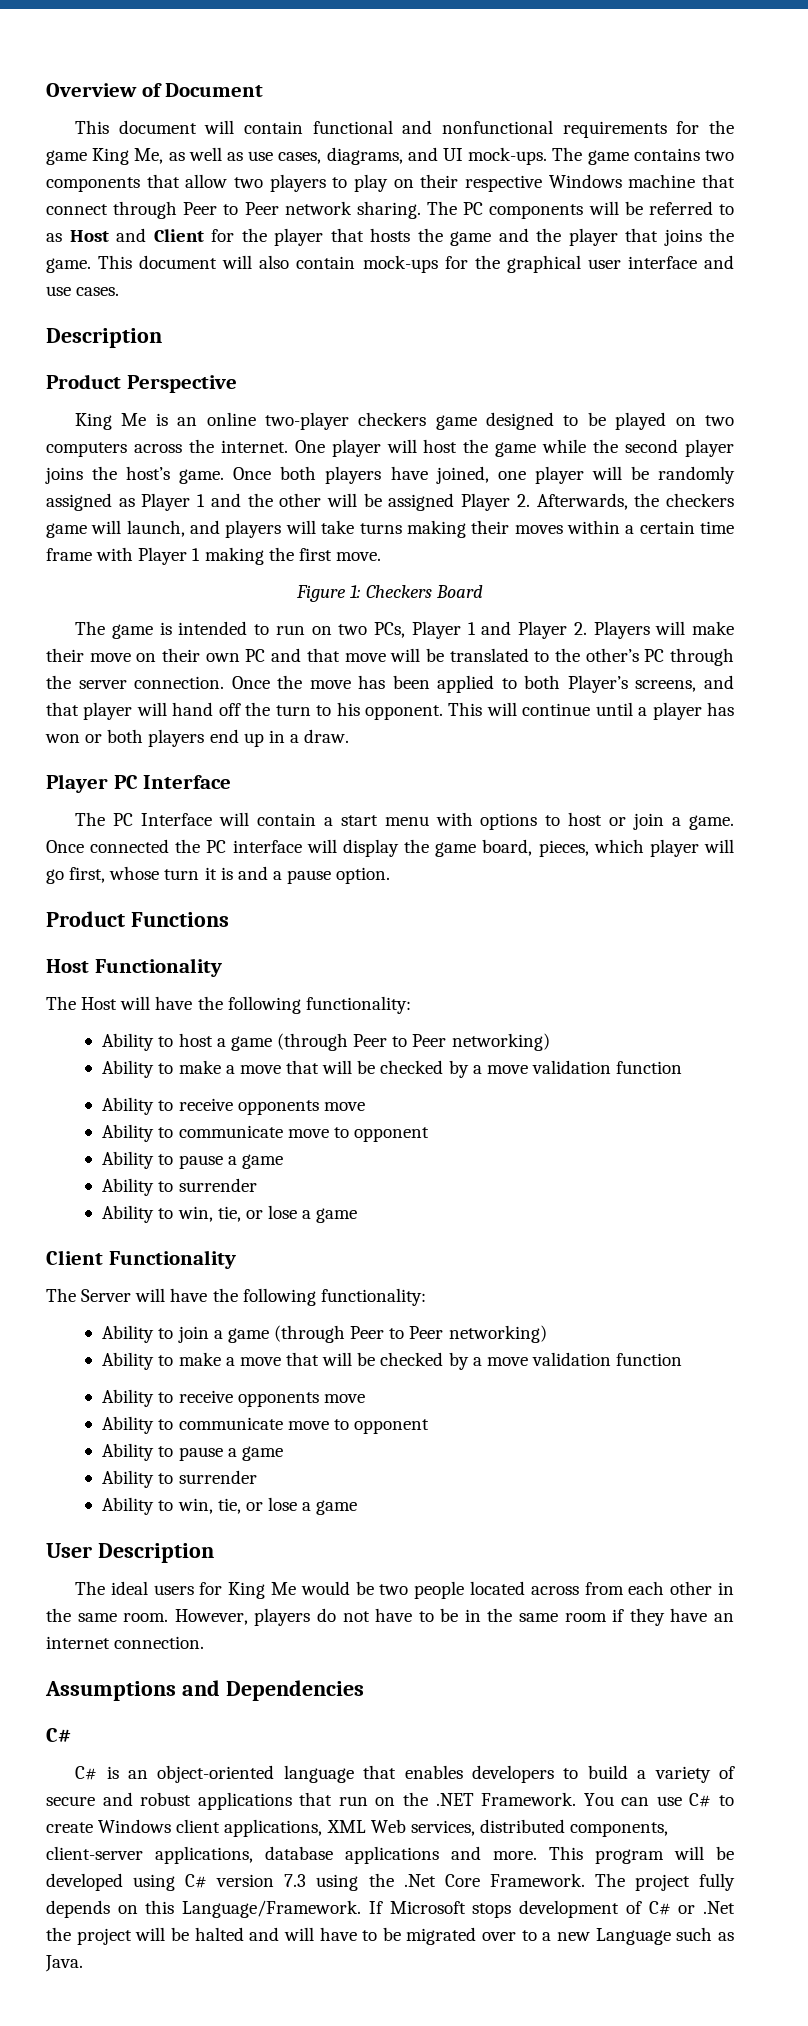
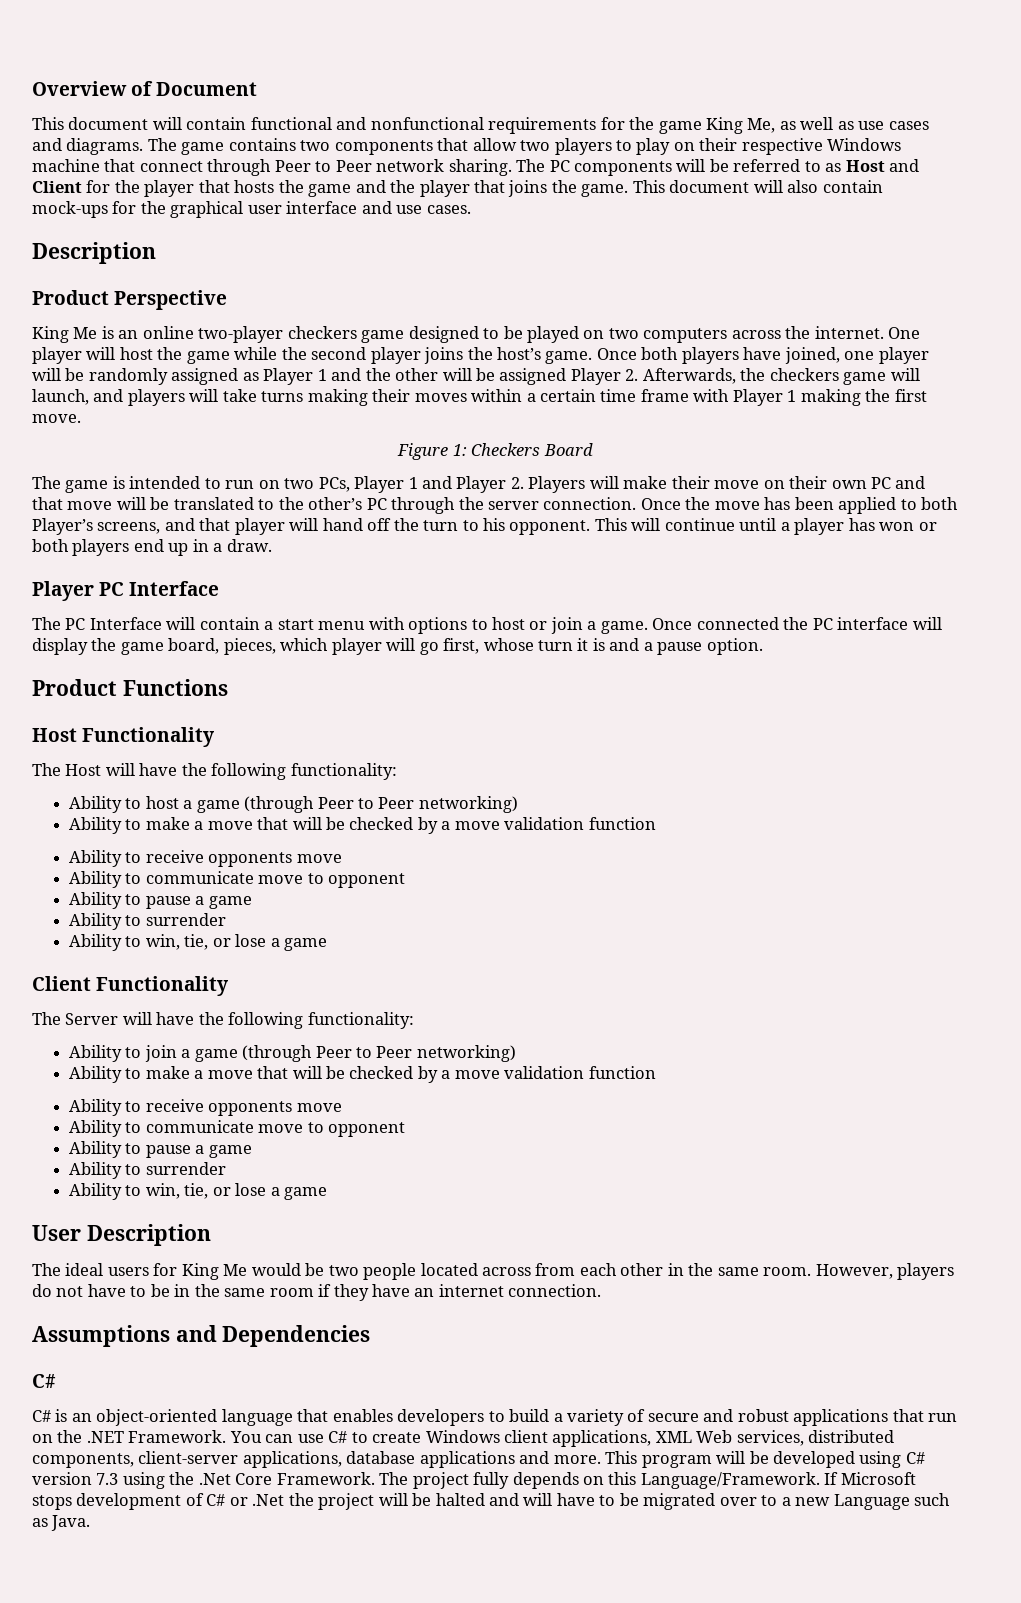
[278,147,548,165] cases, diagrams, and UI mock-ups. -> [888,121,929,130] [32,138,144,155] cases and diagrams.

